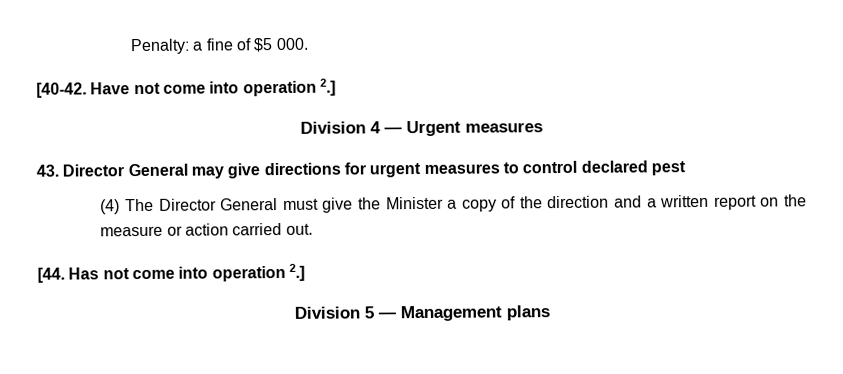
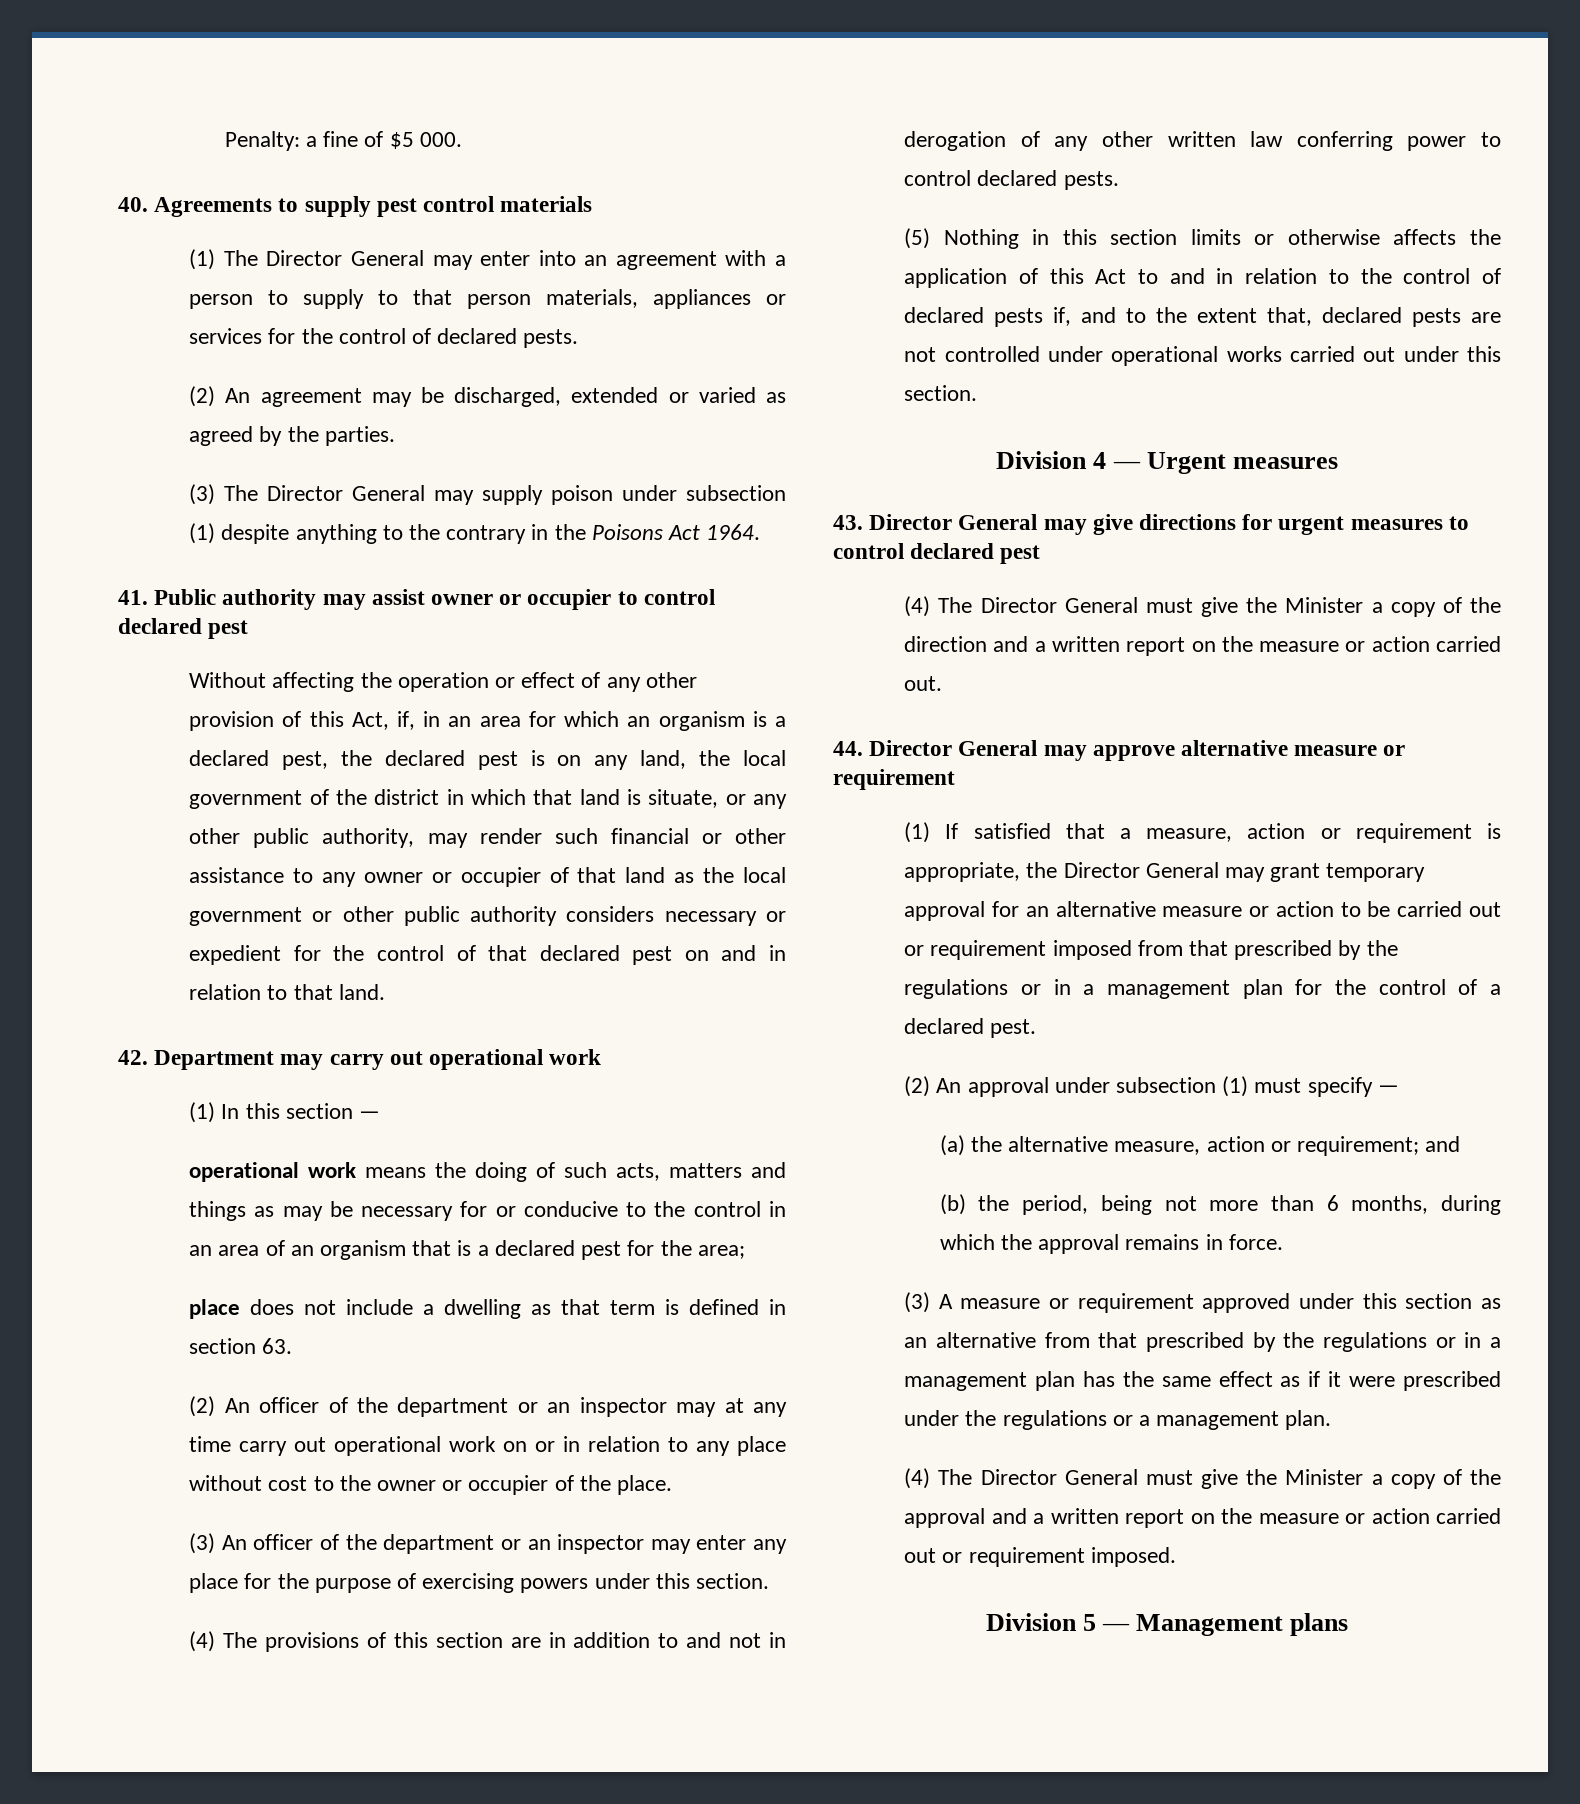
[36,78,336,98] [40-42. Have not come into operation 2.] -> [118,196,593,217] [189,249,787,270] [189,289,786,309] [189,328,579,348] [189,386,786,407] [189,426,395,446] [189,484,786,505] [189,523,761,544] [118,589,715,610] [118,618,249,639] [189,672,697,692] [189,711,787,731] [189,750,786,770] [189,789,787,809] [189,828,786,848] [189,867,786,887] [189,906,786,926] [189,945,787,965] [189,984,385,1000] [118,1049,602,1070] [189,1102,381,1123] [189,1162,787,1182] [189,1201,786,1221] [189,1240,745,1260] [189,1299,786,1319] [189,1338,293,1354] [189,1396,788,1417] [189,1436,786,1456] [189,1475,673,1495] [189,1533,787,1554] [189,1573,770,1593] [189,1631,787,1652] [904,131,1501,151] [904,170,1119,190] [904,228,1501,249] [904,268,1501,288] [904,307,1501,327] [904,346,1501,366] [904,385,978,401] 40. Agreements to supply pest control materials // (1) The Director General may enter into an agreement with a person to supply to that person materials, appliances or services for the control of declared pests. // (2) An agreement may be discharged, extended or varied as agreed by the parties. // (3) The Director General may supply poison under subsection (1) despite anything to the contrary in the Poisons Act 1964. // 41. Public authority may assist owner or occupier to control declared pest // Without affecting the operation or effect of any other provision of this Act, if, in an area for which an organism is a declared pest, the declared pest is on any land, the local government of the district in which that land is situate, or any other public authority, may render such financial or other assistance to any owner or occupier of that land as the local government or other public authority considers necessary or expedient for the control of that declared pest on and in relation to that land. // 42. Department may carry out operational work // (1) In this section — // operational work means the doing of such acts, matters and things as may be necessary for or conducive to the control in an area of an organism that is a declared pest for the area; // place does not include a dwelling as that term is defined in section 63. // (2) An officer of the department or an inspector may at any time carry out operational work on or in relation to any place without cost to the owner or occupier of the place. // (3) An officer of the department or an inspector may enter any place for the purpose of exercising powers under this section. // (4) The provisions of this section are in addition to and not in derogation of any other written law conferring power to control declared pests. // (5) Nothing in this section limits or otherwise affects the application of this Act to and in relation to the control of declared pests if, and to the extent that, declared pests are not controlled under operational works carried out under this section.
[37,263,305,283] [44. Has not come into operation 2.] -> [833,740,1406,761] [833,769,955,790] [904,822,1501,843] [904,862,1426,882] [904,901,1501,921] [904,940,1398,960] [904,979,1501,999] [904,1018,1037,1038] [904,1076,1399,1097] [939,1135,1461,1156] [939,1194,1501,1215] [939,1234,1283,1254] [904,1292,1501,1313] [904,1332,1501,1352] [904,1371,1501,1391] [904,1410,1332,1430] [904,1468,1501,1489] [904,1508,1501,1528] [904,1547,1176,1567] 44. Director General may approve alternative measure or requirement // (1) If satisfied that a measure, action or requirement is appropriate, the Director General may grant temporary approval for an alternative measure or action to be carried out or requirement imposed from that prescribed by the regulations or in a management plan for the control of a declared pest. // (2) An approval under subsection (1) must specify — // (a) the alternative measure, action or requirement; and // (b) the period, being not more than 6 months, during which the approval remains in force. // (3) A measure or requirement approved under this section as an alternative from that prescribed by the regulations or in a management plan has the same effect as if it were prescribed under the regulations or a management plan. // (4) The Director General must give the Minister a copy of the approval and a written report on the measure or action carried out or requirement imposed.

